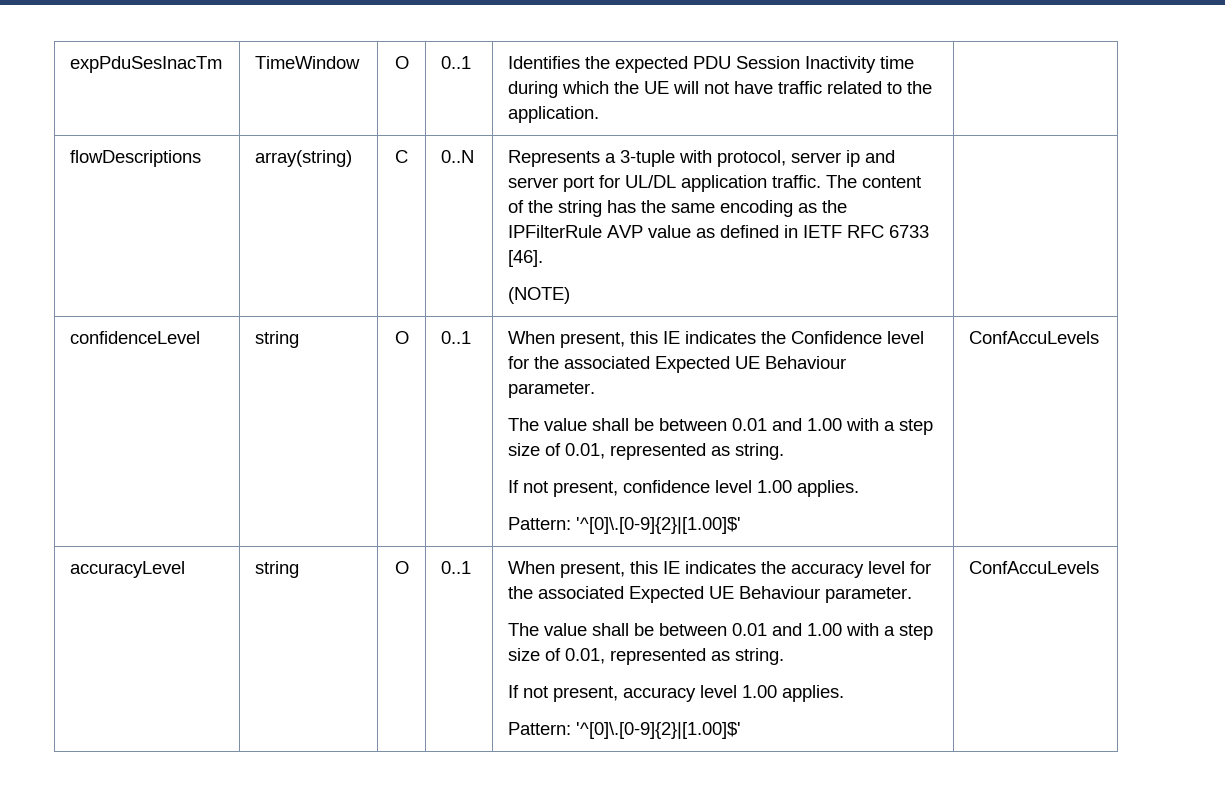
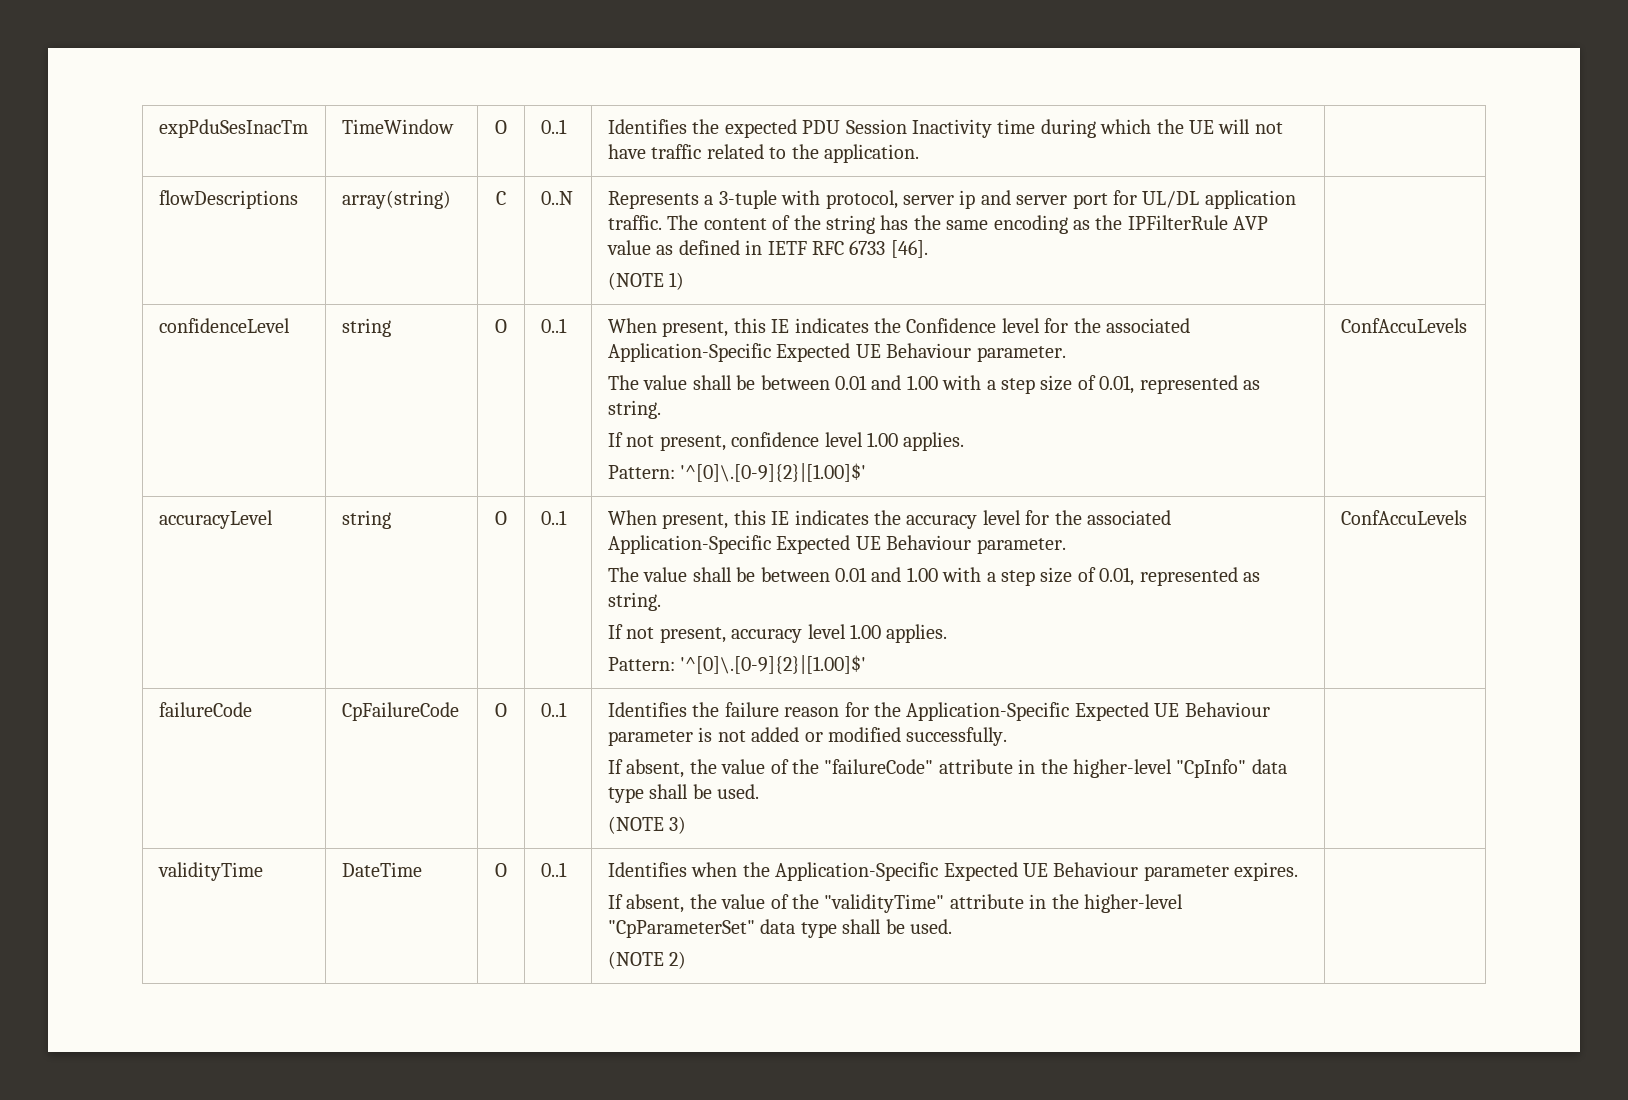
[508,287,571,304] (NOTE) -> [607,272,685,290] (NOTE 1)
(651, 362) none -> [607,343,771,362] Application-Specific
(625, 592) none -> [607,535,771,554] Application-Specific
(1100, 567) none -> [158,702,252,717] [341,702,459,721] [495,703,507,717] [540,702,567,717] [607,702,1270,721] [607,727,1008,746] [607,759,1287,778] [607,784,760,803] [607,816,687,834] [157,862,263,881] [341,862,422,877] [495,863,507,877] [540,862,567,877] [607,862,1299,881] [607,894,1183,913] [607,919,952,938] [607,951,687,969] // failureCode | CpFailureCode | O | 0..1 | Identifies the failure reason for the Application-Specific Expected UE Behaviour parameter is not added or modified successfully. // If absent, the value of the "failureCode" attribute in the higher-level "CpInfo" data type shall be used. // (NOTE 3) | // validityTime | DateTime | O | 0..1 | Identifies when the Application-Specific Expected UE Behaviour parameter expires. // If absent, the value of the "validityTime" attribute in the higher-level "CpParameterSet" data type shall be used. // (NOTE 2) |

